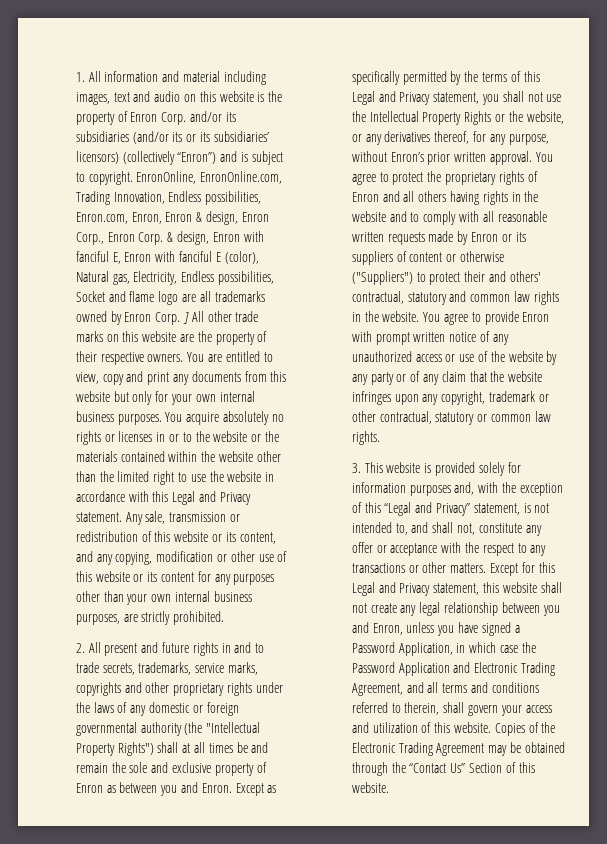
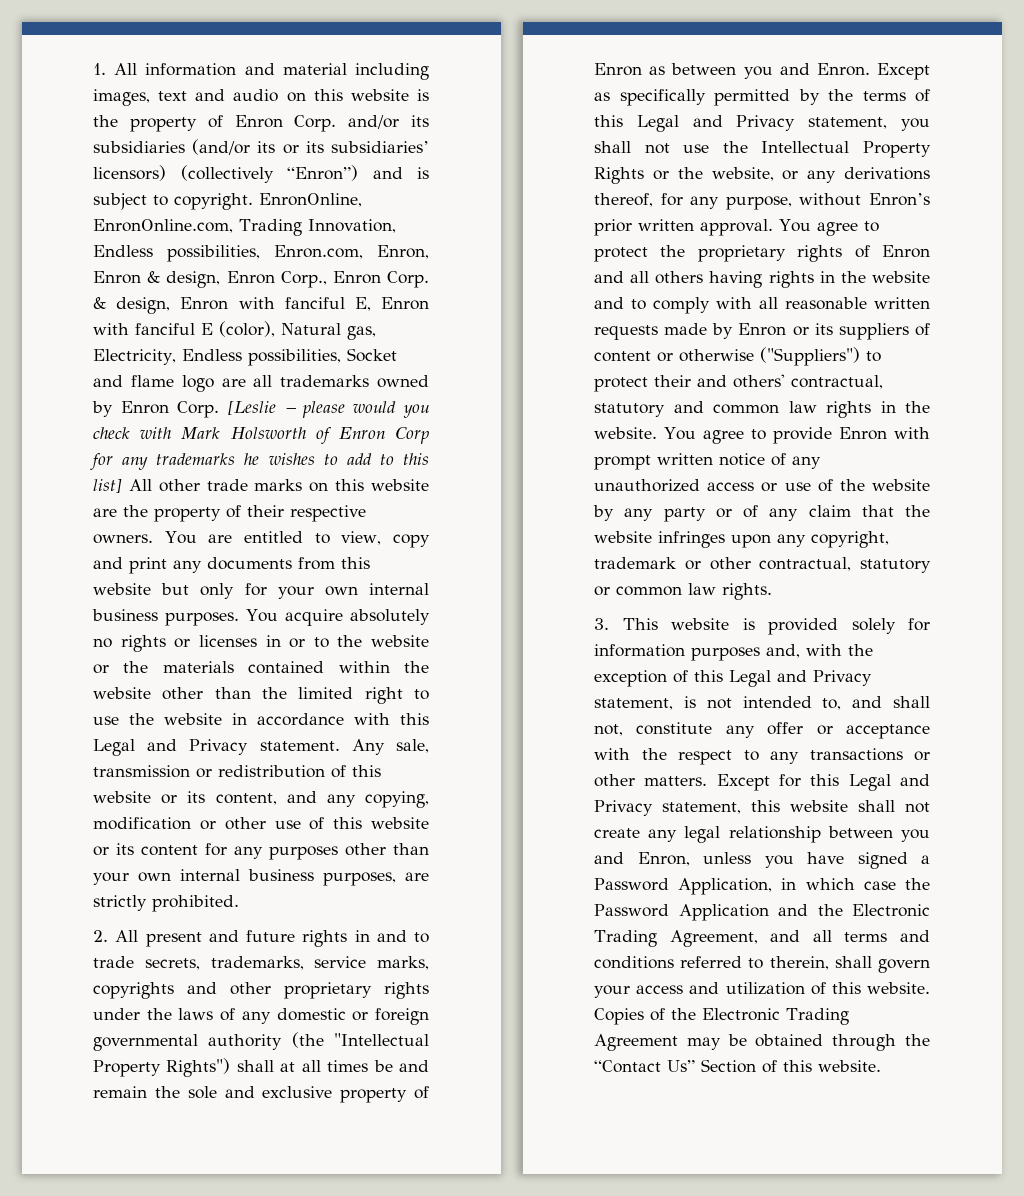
[183,312,190,324] ] -> [228,400,429,418] [93,427,429,444] [90,453,430,470] [93,478,123,493] [Leslie – please would you check with Mark Holsworth of Enron Corp for any trademarks he wishes to add to this list]
[384,131,431,142] derivatives -> [844,167,930,180] derivations
[384,502,471,516] “Legal and Privacy” -> [729,670,873,687] Legal and Privacy
(471, 667) none -> [817,904,843,916] the

